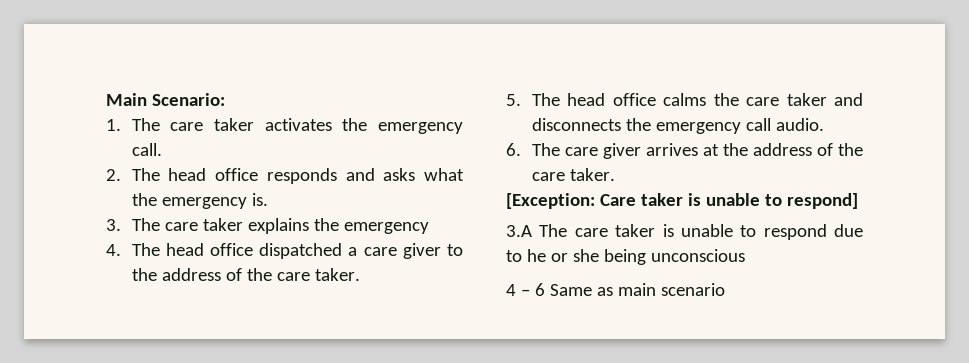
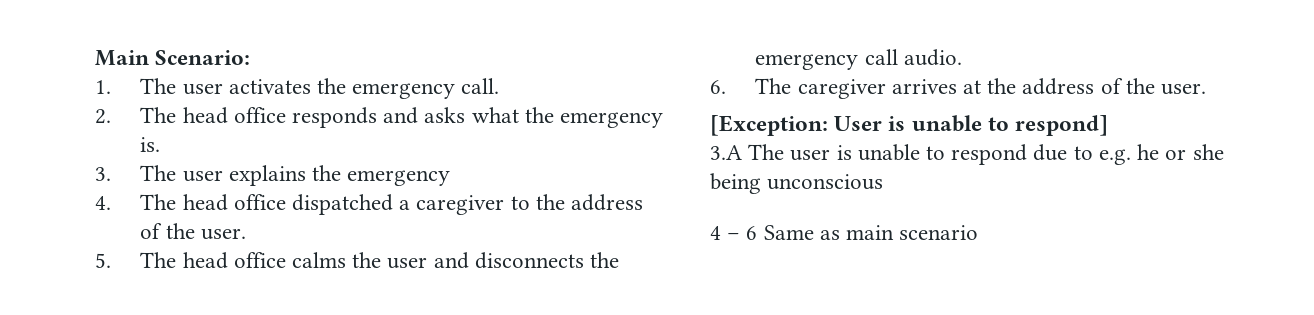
[170,118,254,131] care taker -> [182,83,223,95] user
[164,218,243,231] care taker -> [182,170,223,182] user
[363,243,441,259] care giver -> [416,195,505,215] caregiver
[276,268,360,281] care taker. -> [200,228,246,240] user.
[746,93,827,106] care taker -> [387,257,428,269] user
[564,143,641,159] care giver -> [797,79,886,99] caregiver
[531,168,615,181] care taker. -> [1161,83,1207,95] user.
[599,193,683,206] Care taker -> [834,116,883,131] User
[574,224,656,237] care taker -> [790,149,831,161] user
(522, 256) none -> [1098,149,1131,165] e.g.

